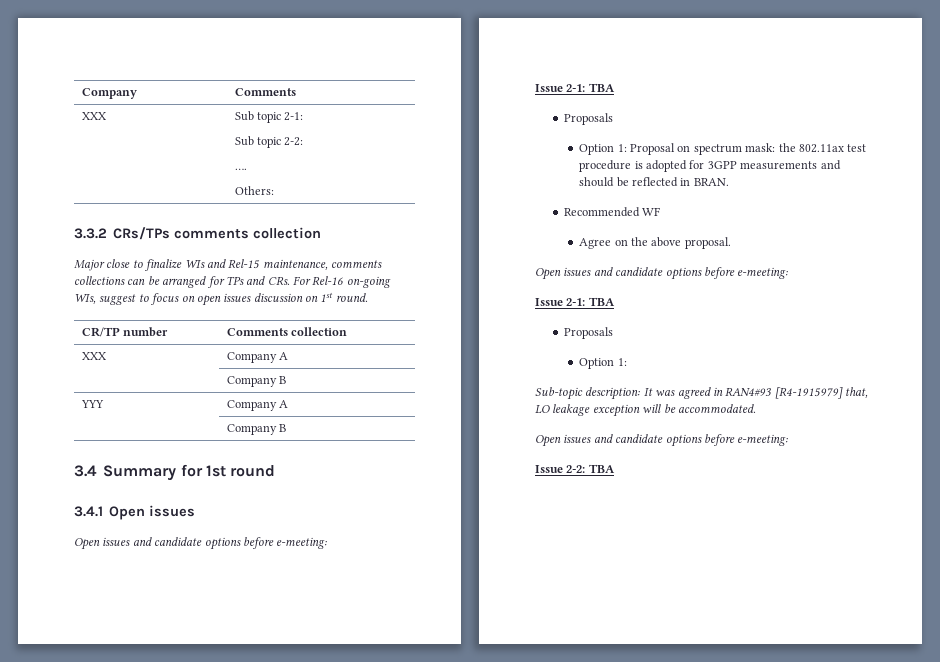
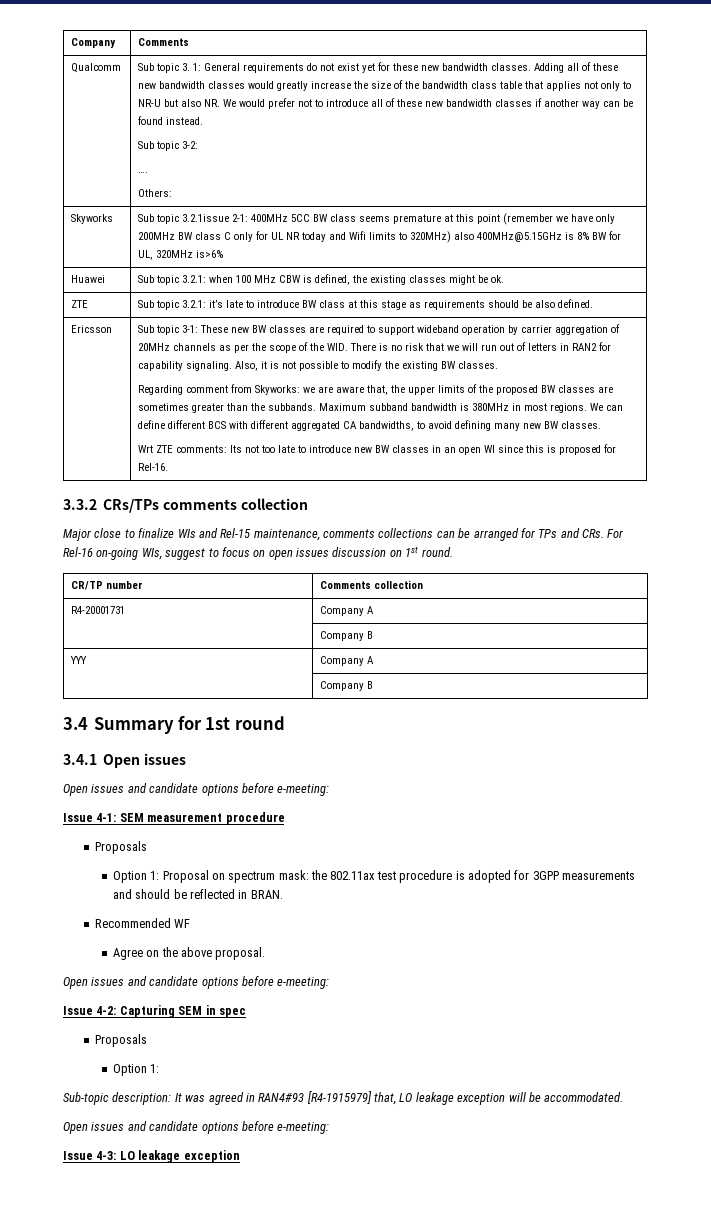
[81,112,107,120] [234,111,304,123] [234,136,304,148] XXX | Sub topic 2-1: // Sub topic 2-2: -> [71,63,122,73] [138,62,619,73] [138,80,632,91] [138,98,634,109] [138,116,204,125] [138,141,199,151] Qualcomm | Sub topic 3. 1: General requirements do not exist yet for these new bandwidth classes. Adding all of these new bandwidth classes would greatly increase the size of the bandwidth class table that applies not only to NR-U but also NR. We would prefer not to introduce all of these new bandwidth classes if another way can be found instead. // Sub topic 3-2:
(274, 190) none -> [71,214,114,224] [138,213,616,225] [138,231,622,243] [138,250,224,260] [71,275,106,283] [138,274,505,285] [71,300,89,308] [138,299,594,310] [71,325,113,333] [138,324,621,335] [138,342,612,353] [138,360,499,371] [138,384,614,395] [138,403,624,413] [138,420,602,431] [138,444,617,455] [138,463,169,471] // Skyworks | Sub topic 3.2.1issue 2-1: 400MHz 5CC BW class seems premature at this point (remember we have only 200MHz BW class C only for UL NR today and Wifi limits to 320MHz) also 400MHz@5.15GHz is 8% BW for UL, 320MHz is>6% // Huawei | Sub topic 3.2.1: when 100 MHz CBW is defined, the existing classes might be ok. // ZTE | Sub topic 3.2.1: it’s late to introduce BW class at this stage as requirements should be also defined. // Ericsson | Sub topic 3-1: These new BW classes are required to support wideband operation by carrier aggregation of 20MHz channels as per the scope of the WID. There is no risk that we will run out of letters in RAN2 for capability signaling. Also, it is not possible to modify the existing BW classes. // Regarding comment from Skyworks: we are aware that, the upper limits of the proposed BW classes are sometimes greater than the subbands. Maximum subband bandwidth is 380MHz in most regions. We can define different BCS with different aggregated CA bandwidths, to avoid defining many new BW classes. // Wrt ZTE comments: Its not too late to introduce new BW classes in an open WI since this is proposed for Rel-16.
[81,352,107,360] XXX -> [71,606,126,614] R4-20001731
[566,83,615,92] 2-1: TBA -> [96,812,285,825] 4-1: SEM measurement procedure
[566,297,615,306] 2-1: TBA -> [96,1005,246,1018] 4-2: Capturing SEM in spec
[566,464,615,473] 2-2: TBA -> [96,1150,240,1163] 4-3: LO leakage exception

